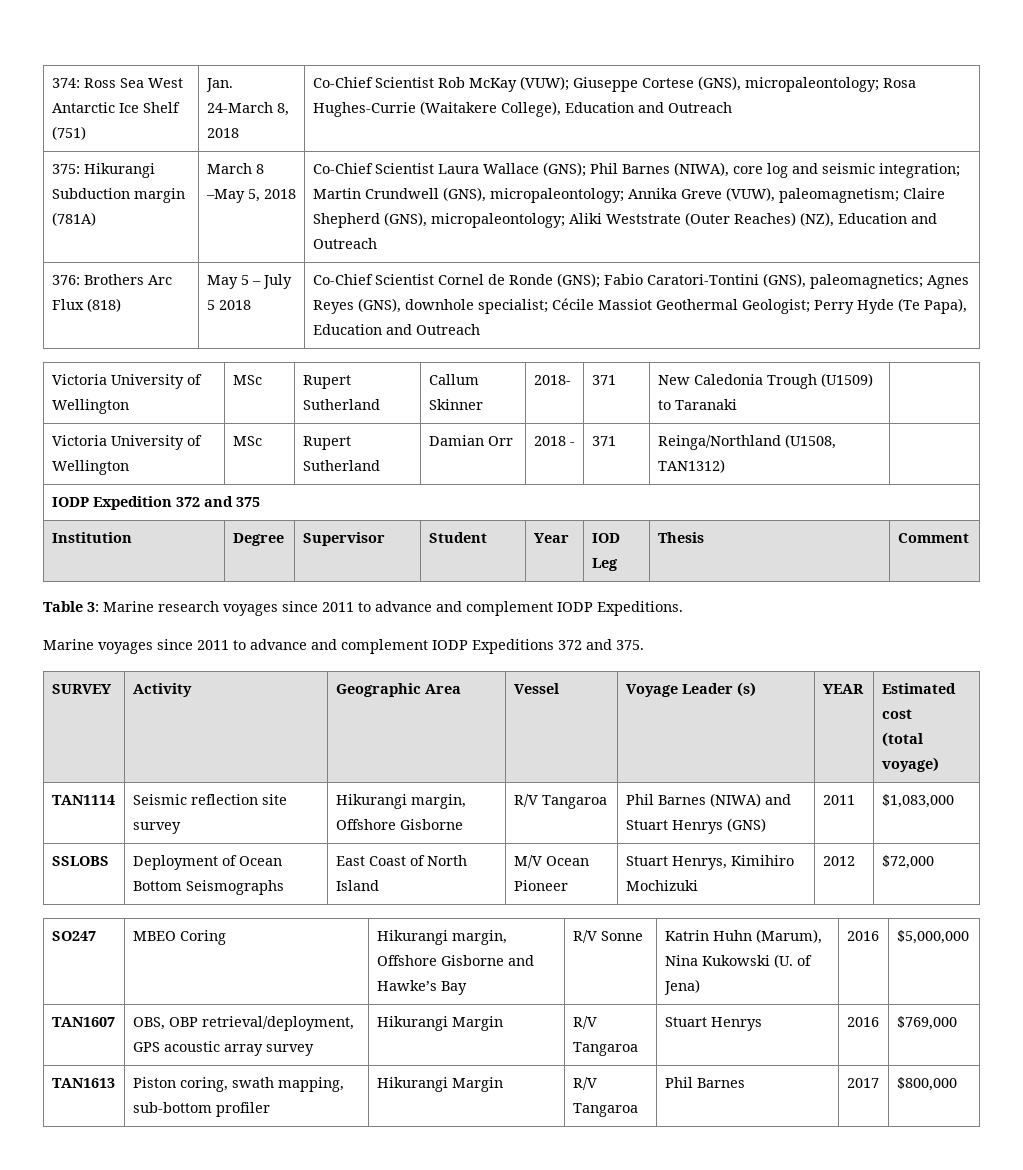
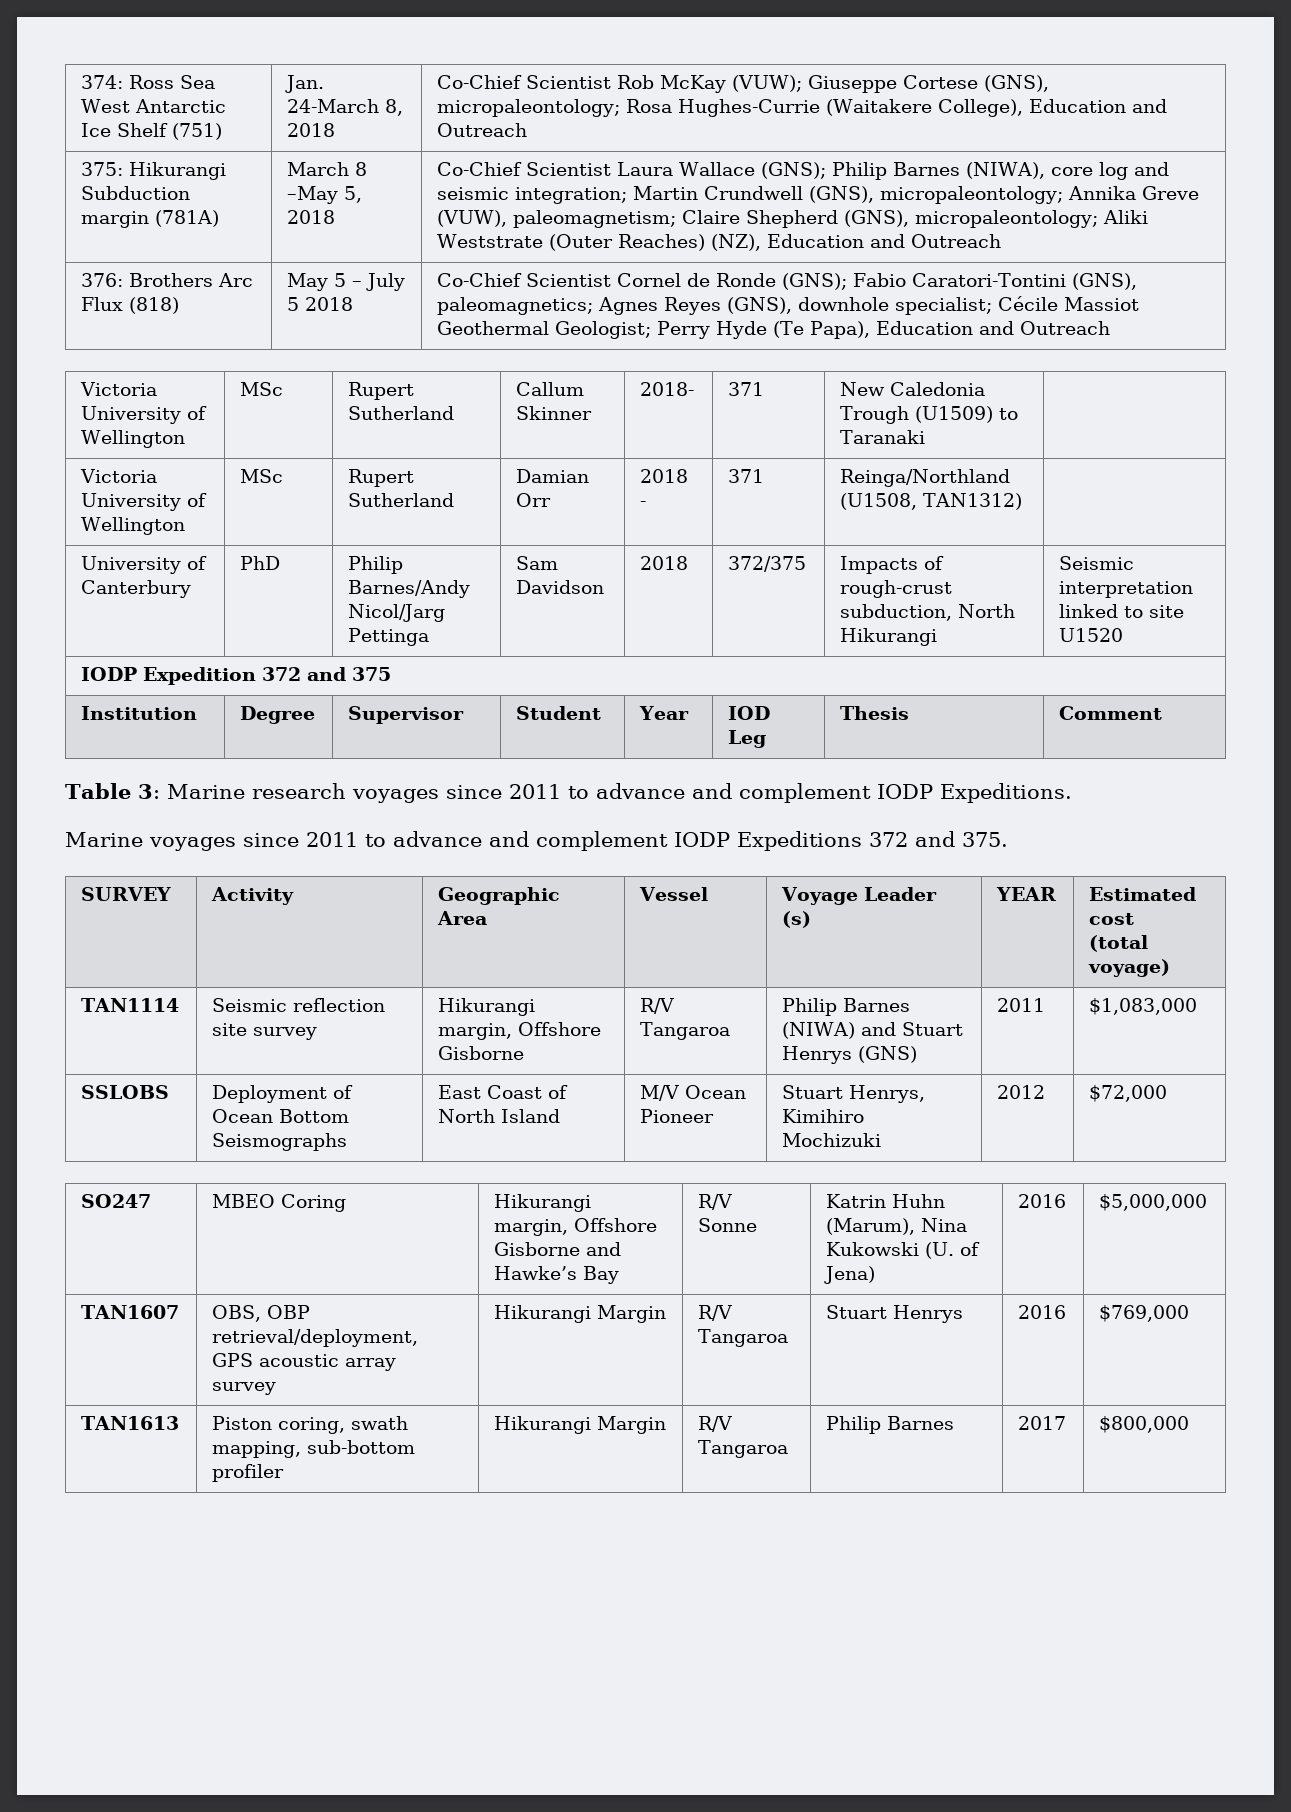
[589,163,618,174] Phil -> [832,162,888,180] Philip
(725, 466) none -> [81,556,208,574] [81,580,192,598] [240,556,281,570] [348,556,404,574] [348,580,471,598] [348,604,446,622] [348,628,430,646] [516,556,559,570] [516,580,605,594] [640,556,689,570] [728,556,807,572] [840,556,945,574] [840,580,953,598] [840,604,1016,621] [840,628,938,646] [1059,556,1135,570] [1059,581,1194,598] [1059,604,1185,618] [1059,628,1124,642] // University of Canterbury | PhD | Philip Barnes/Andy Nicol/Jarg Pettinga | Sam Davidson | 2018 | 372/375 | Impacts of rough-crust subduction, North Hikurangi | Seismic interpretation linked to site U1520
[625,794,654,805] Phil -> [782,998,838,1016] Philip
[664,1077,693,1088] Phil -> [826,1416,882,1434] Philip

